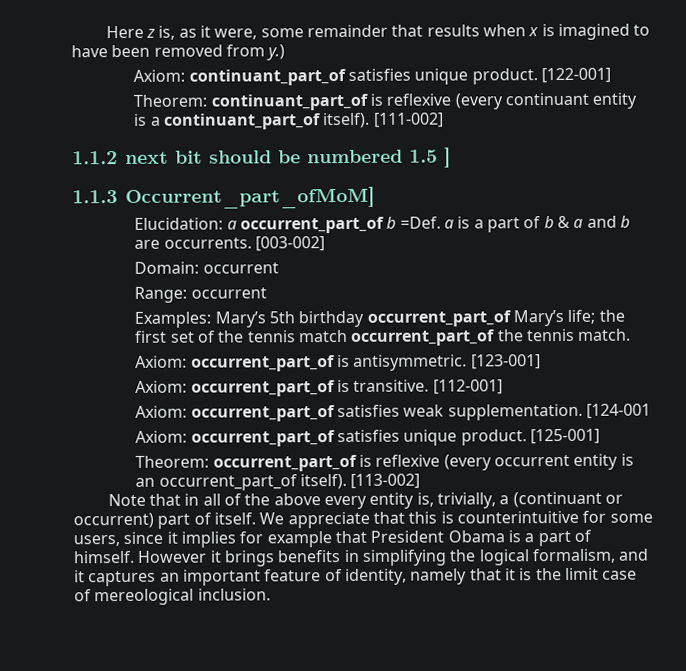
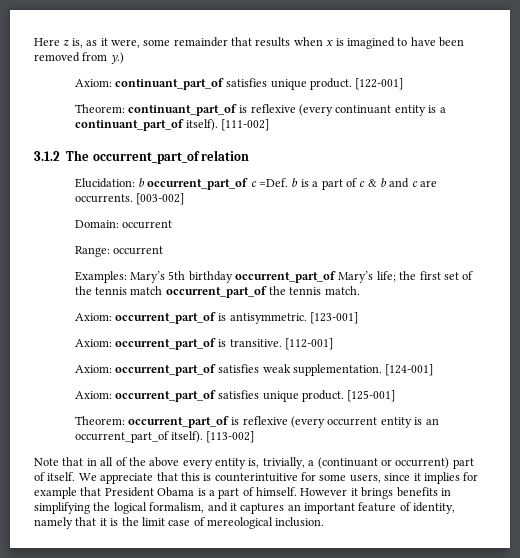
[72,147,451,168] [72,186,375,209] [134,215,630,234] 1.1.2 next bit should be numbered 1.5 ] // 1.1.3 Occurrent_part_ofMoM] // Elucidation: a occurrent_part_of b =Def. a is a part of b & a and b -> [34,150,250,164] [74,178,418,190] 3.1.2 The occurrent_part_of relation // Elucidation: b occurrent_part_of c =Def. b is a part of c & b and c
[586,403,652,419] [124-001 -> [385,364,434,376] [124-001]

